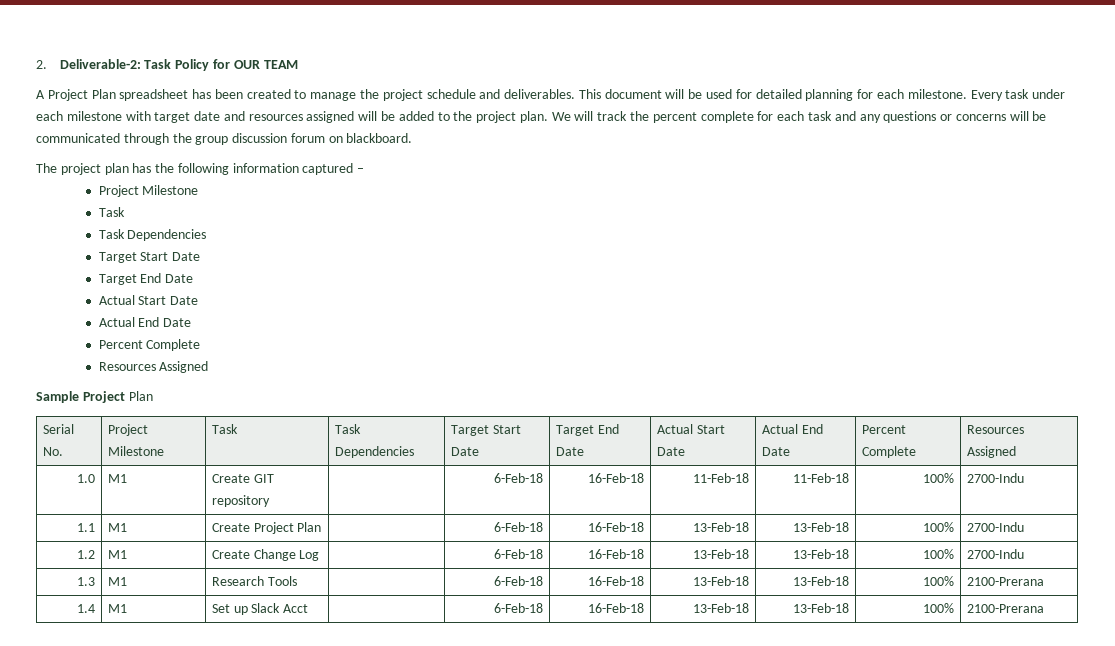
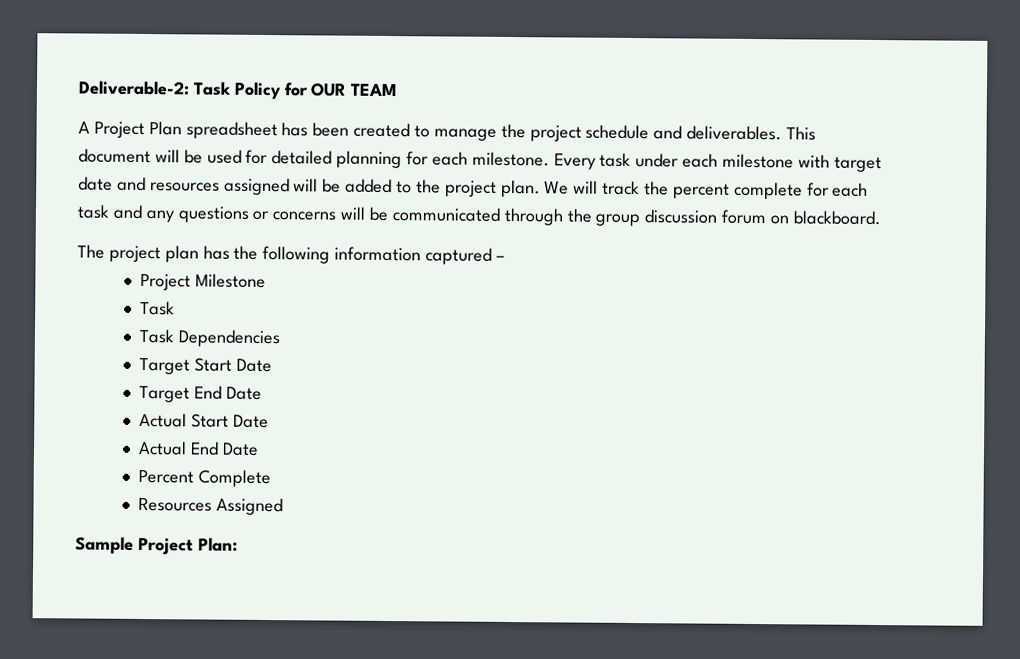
[36,60,47,69] 2. -> (78, 88) none
[128,391,153,401] [42,424,74,434] [42,447,63,456] [107,424,148,436] [107,446,164,456] [211,424,238,434] [334,424,361,434] [334,446,414,458] [450,425,521,436] [450,447,479,456] [555,424,619,436] [555,447,584,456] [656,424,725,434] [656,447,685,456] [761,424,823,434] [761,447,790,456] [861,425,906,434] [861,446,916,458] [966,425,1024,434] [966,446,1016,458] [77,474,96,483] [107,474,127,483] [211,474,274,483] [211,495,270,507] [494,473,544,483] [588,473,645,483] [693,473,750,483] [793,473,850,483] [923,473,955,483] [966,473,1024,483] [77,523,96,532] [107,523,127,532] [211,522,322,534] [494,522,544,532] [588,522,645,532] [693,522,750,532] [793,522,850,532] [923,522,955,532] [966,522,1024,532] [77,550,96,559] [107,550,127,559] [211,549,320,561] [494,549,544,559] [588,549,645,559] [693,549,750,559] [793,549,850,559] [923,549,955,559] [966,549,1024,559] [77,577,96,586] [107,577,127,586] [211,576,297,586] [494,576,544,586] [588,576,645,586] [693,576,750,586] [793,576,850,586] [923,576,955,586] [966,577,1044,586] [77,604,96,613] [107,604,127,613] [211,603,309,615] [494,603,544,613] [588,603,645,613] [693,603,750,613] [793,603,850,613] [923,603,955,613] [966,604,1044,613] Plan // Serial No. | Project Milestone | Task | Task Dependencies | Target Start Date | Target End Date | Actual Start Date | Actual End Date | Percent Complete | Resources Assigned // 1.0 | M1 | Create GIT repository | | 6-Feb-18 | 16-Feb-18 | 11-Feb-18 | 11-Feb-18 | 100% | 2700-Indu // 1.1 | M1 | Create Project Plan | | 6-Feb-18 | 16-Feb-18 | 13-Feb-18 | 13-Feb-18 | 100% | 2700-Indu // 1.2 | M1 | Create Change Log | | 6-Feb-18 | 16-Feb-18 | 13-Feb-18 | 13-Feb-18 | 100% | 2700-Indu // 1.3 | M1 | Research Tools | | 6-Feb-18 | 16-Feb-18 | 13-Feb-18 | 13-Feb-18 | 100% | 2100-Prerana // 1.4 | M1 | Set up Slack Acct | | 6-Feb-18 | 16-Feb-18 | 13-Feb-18 | 13-Feb-18 | 100% | 2100-Prerana -> [197,537,238,552] Plan:

